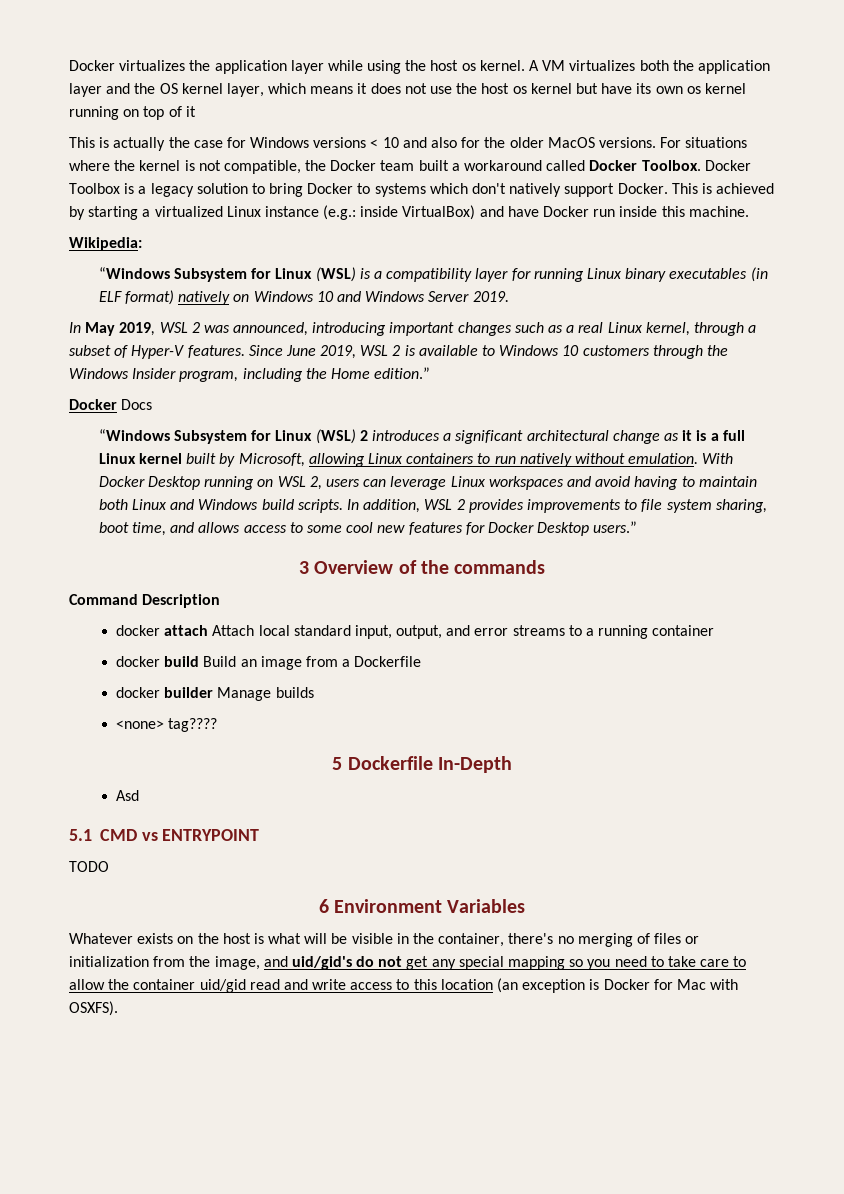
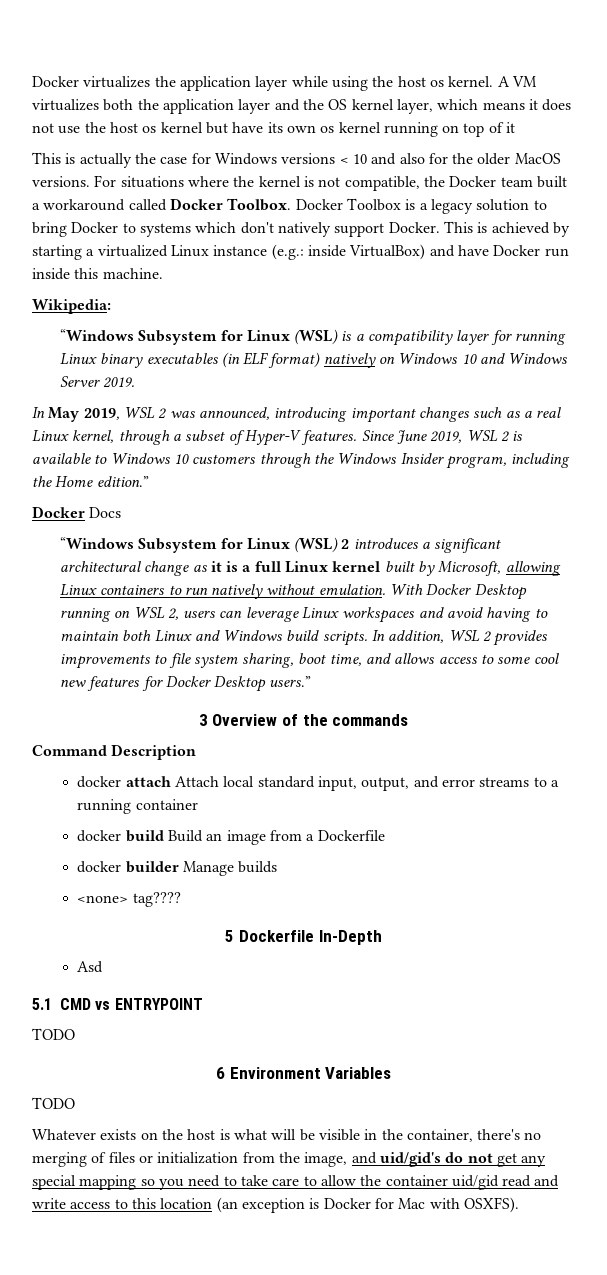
(526, 906) none -> [32,1097,75,1109] // TODO

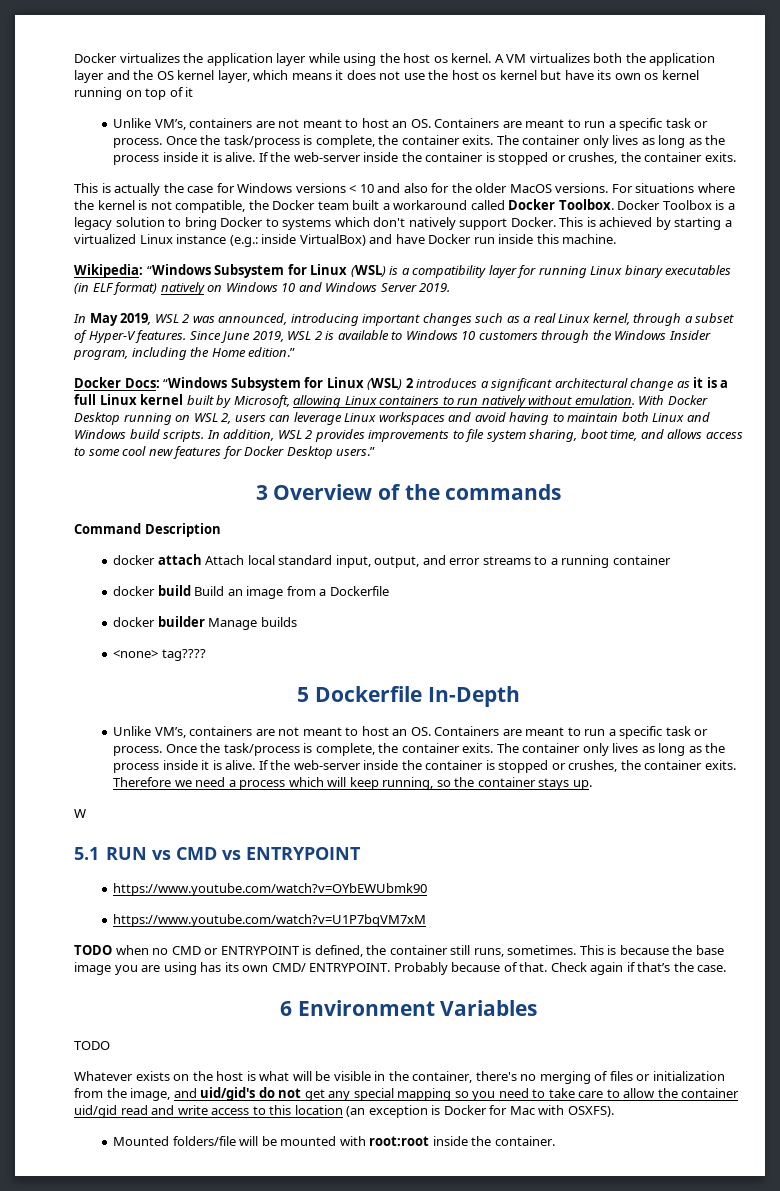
(516, 127) none -> [113,118,709,131] [113,135,726,148] [113,152,736,165] // Unlike VM’s, containers are not meant to host an OS. Containers are meant to run a specific task or process. Once the task/process is complete, the container exits. The container only lives as long as the process inside it is alive. If the web-server inside the container is stopped or crushes, the container exits.
(111, 306) // -> (143, 271) none
[89,507,122,518] Docs // -> [124,378,160,388] Docs:
[77,961,104,973] Asd -> [113,726,709,739] [113,743,726,756] [113,760,736,773] [113,777,592,790] [74,809,86,818] Unlike VM’s, containers are not meant to host an OS. Containers are meant to run a specific task or process. Once the task/process is complete, the container exits. The container only lives as long as the process inside it is alive. If the web-server inside the container is stopped or crushes, the container exits. Therefore we need a process which will keep running, so the container stays up. // W
(52, 1004) none -> [105,847,171,860] RUN vs
[32,1028,75,1040] // TODO -> [113,883,428,896] [113,914,427,927] [74,945,724,957] [74,962,727,975] // https://www.youtube.com/watch?v=OYbEWUbmk90 // https://www.youtube.com/watch?v=U1P7bqVM7xM // TODO when no CMD or ENTRYPOINT is defined, the container still runs, sometimes. This is because the base image you are using has its own CMD/ ENTRYPOINT. Probably because of that. Check again if that’s the case.
(519, 1205) none -> [113,1136,555,1146] // Mounted folders/file will be mounted with root:root inside the container.

